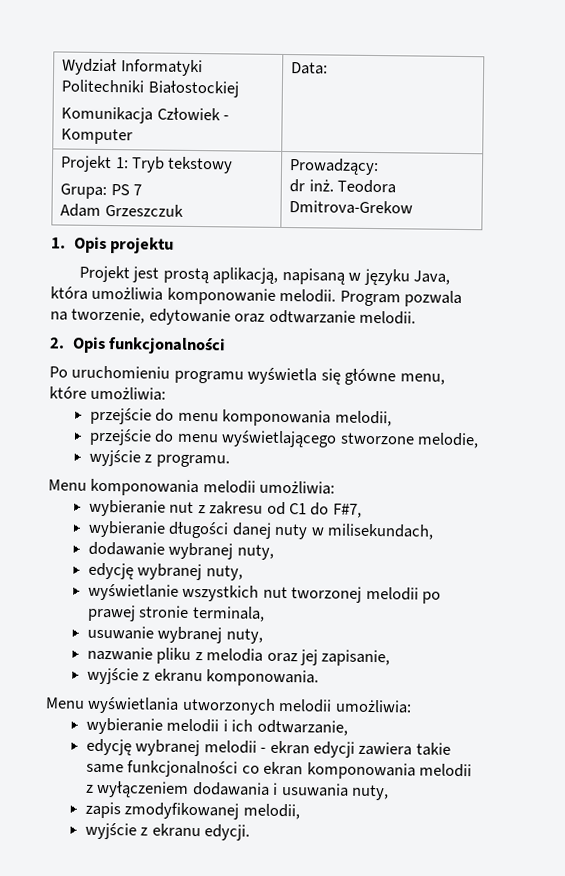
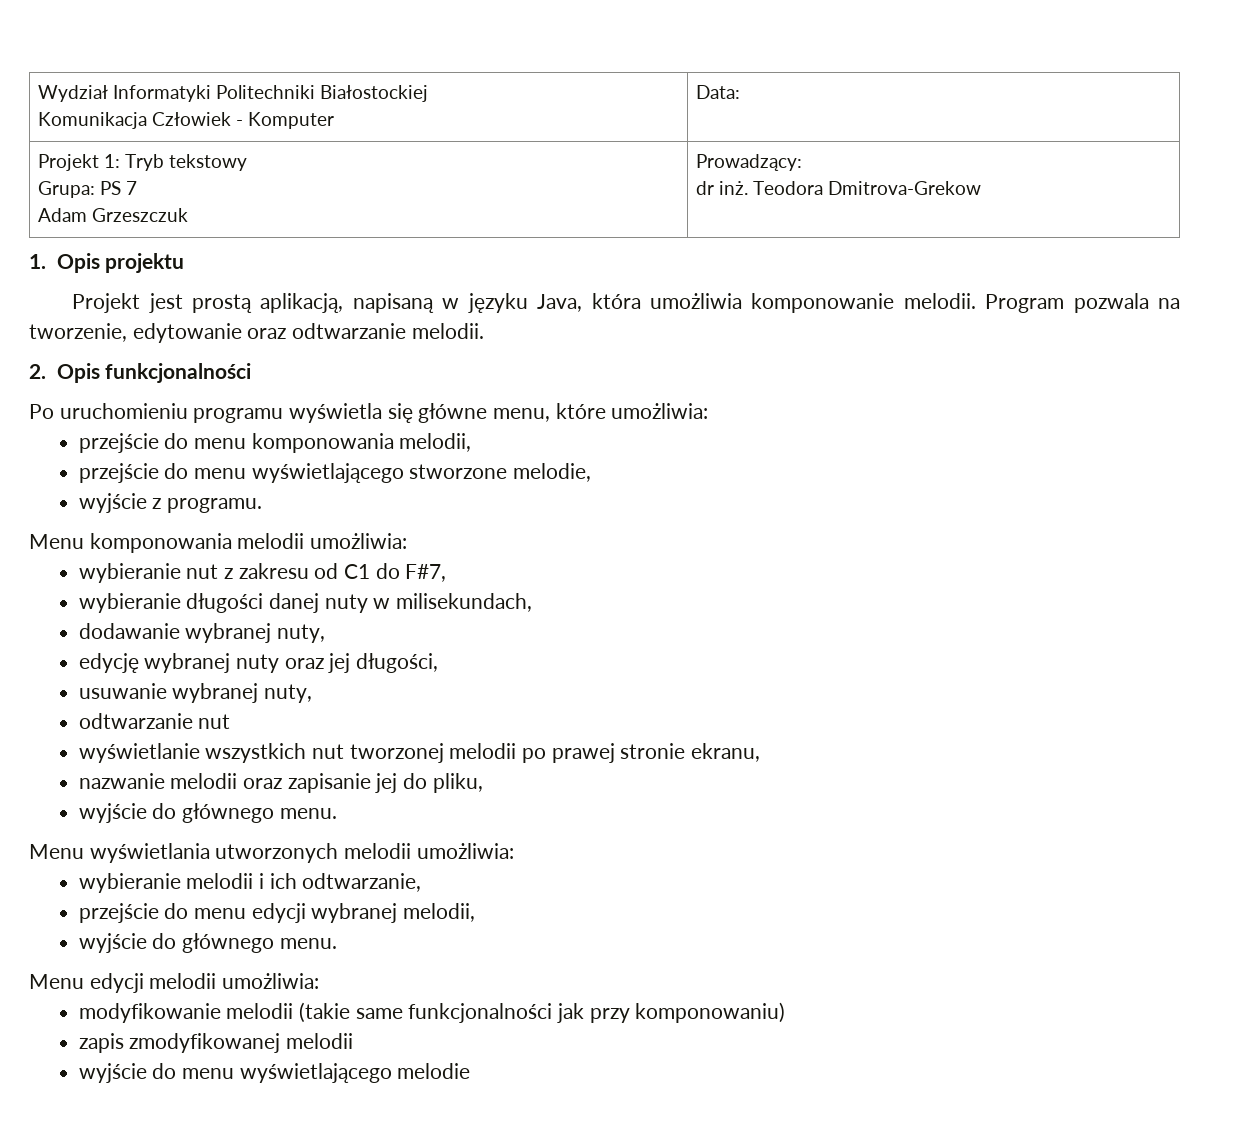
[205,565,243,581] nuty, -> [235,653,438,673] [78,683,312,703] [78,713,231,729] nuty oraz jej długości, // usuwanie wybranej nuty, // odtwarzanie nut
[191,606,265,622] [86,625,263,644] [86,646,391,667] [86,667,320,687] terminala, // usuwanie wybranej nuty, // nazwanie pliku z melodia oraz jej zapisanie, // wyjście z ekranu komponowania. -> [690,743,760,762] [78,773,483,793] [78,803,337,823] ekranu, // nazwanie melodii oraz zapisanie jej do pliku, // wyjście do głównego menu.
[85,738,451,758] [85,760,472,780] [85,780,389,801] edycję wybranej melodii - ekran edycji zawiera takie same funkcjonalności co ekran komponowania melodii z wyłączeniem dodawania i usuwania nuty, -> [78,903,475,923] [78,933,337,953] [29,973,320,993] [78,1002,786,1023] przejście do menu edycji wybranej melodii, // wyjście do głównego menu. // Menu edycji melodii umożliwia: // modyfikowanie melodii (takie same funkcjonalności jak przy komponowaniu)
[242,803,300,820] [84,822,251,841] melodii, // wyjście z ekranu edycji. -> [285,1033,353,1049] [78,1063,471,1083] melodii // wyjście do menu wyświetlającego melodie

